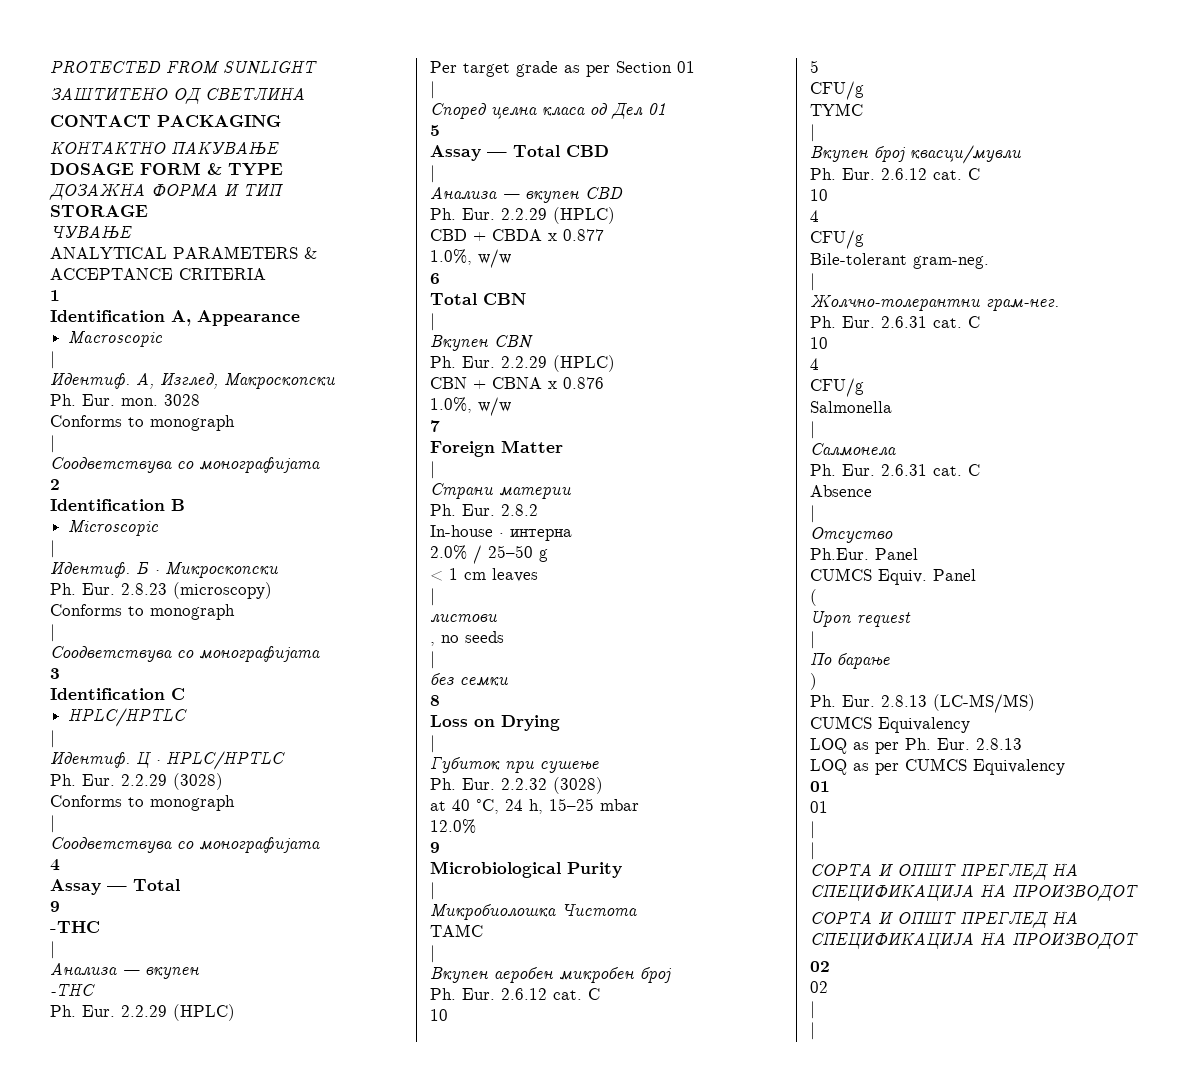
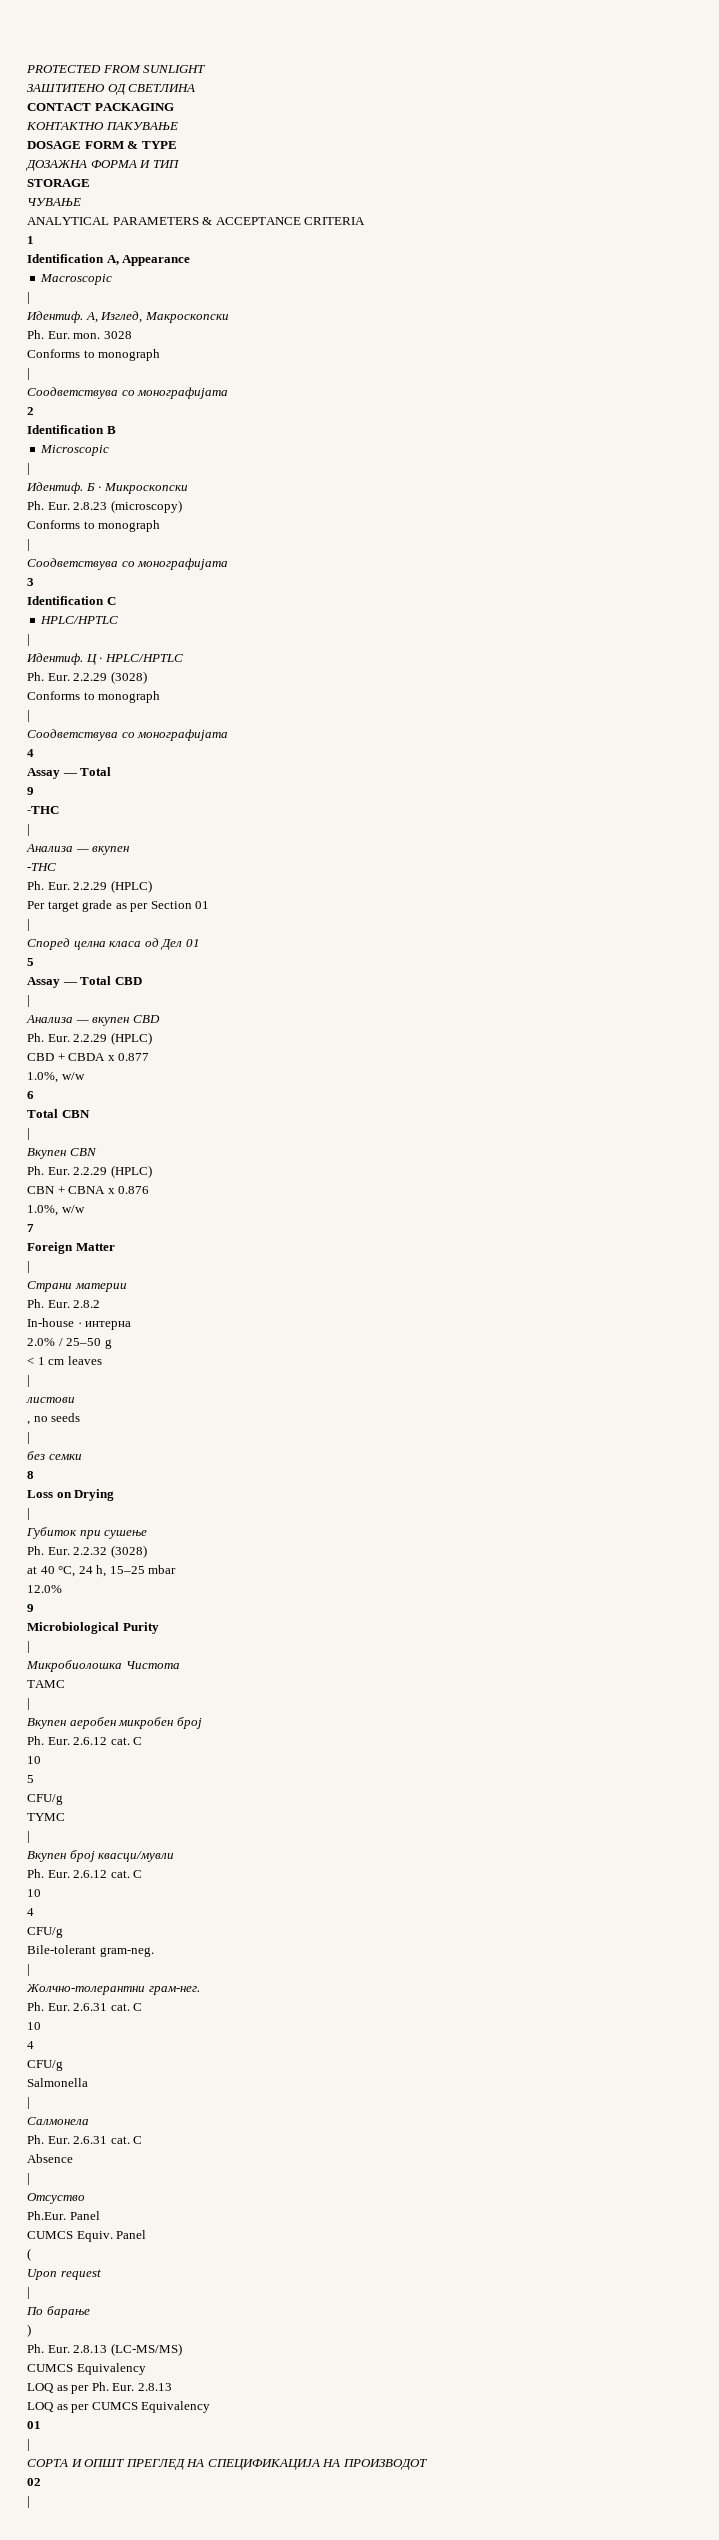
[810,801,828,813] [810,821,815,839] [810,842,815,860] [810,863,1078,880] [810,884,1138,901] // 01 // | // | // СОРТА И ОПШТ ПРЕГЛЕД НА СПЕЦИФИКАЦИЈА НА ПРОИЗВОДОТ -> [27,2439,30,2451] // |
[810,981,828,993] [810,1001,815,1019] [810,1022,815,1040] // 02 // | // | -> [27,2496,30,2508] // |

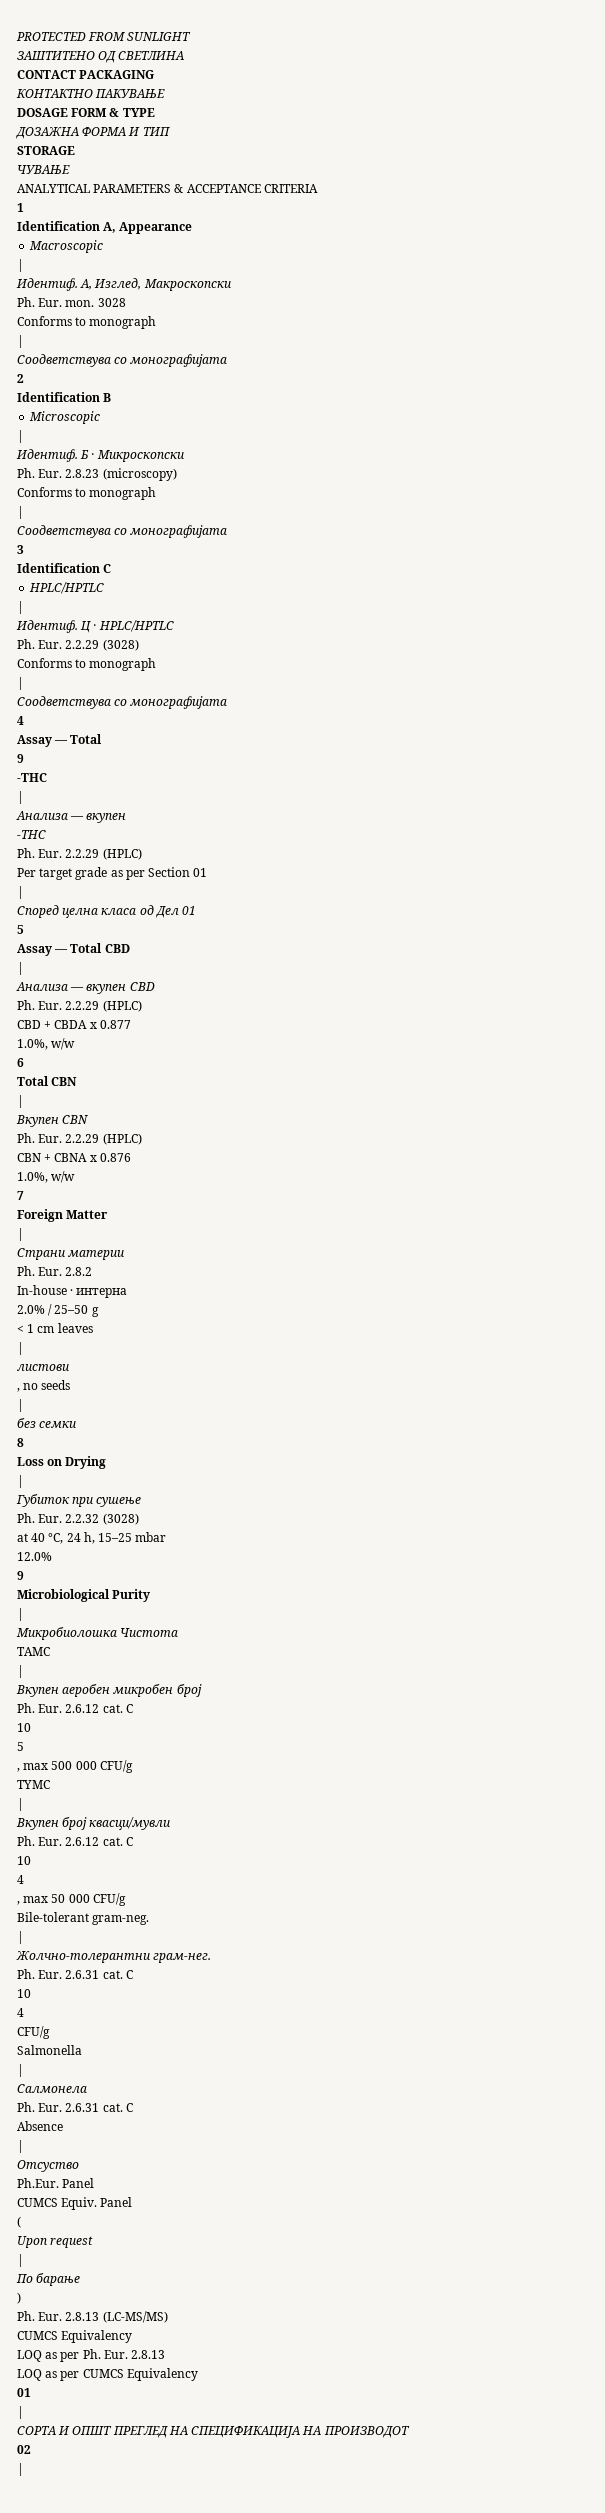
(34, 1779) none -> [17,1761,97,1772] , max 500 000
(34, 1912) none -> [17,1894,90,1905] , max 50 000

